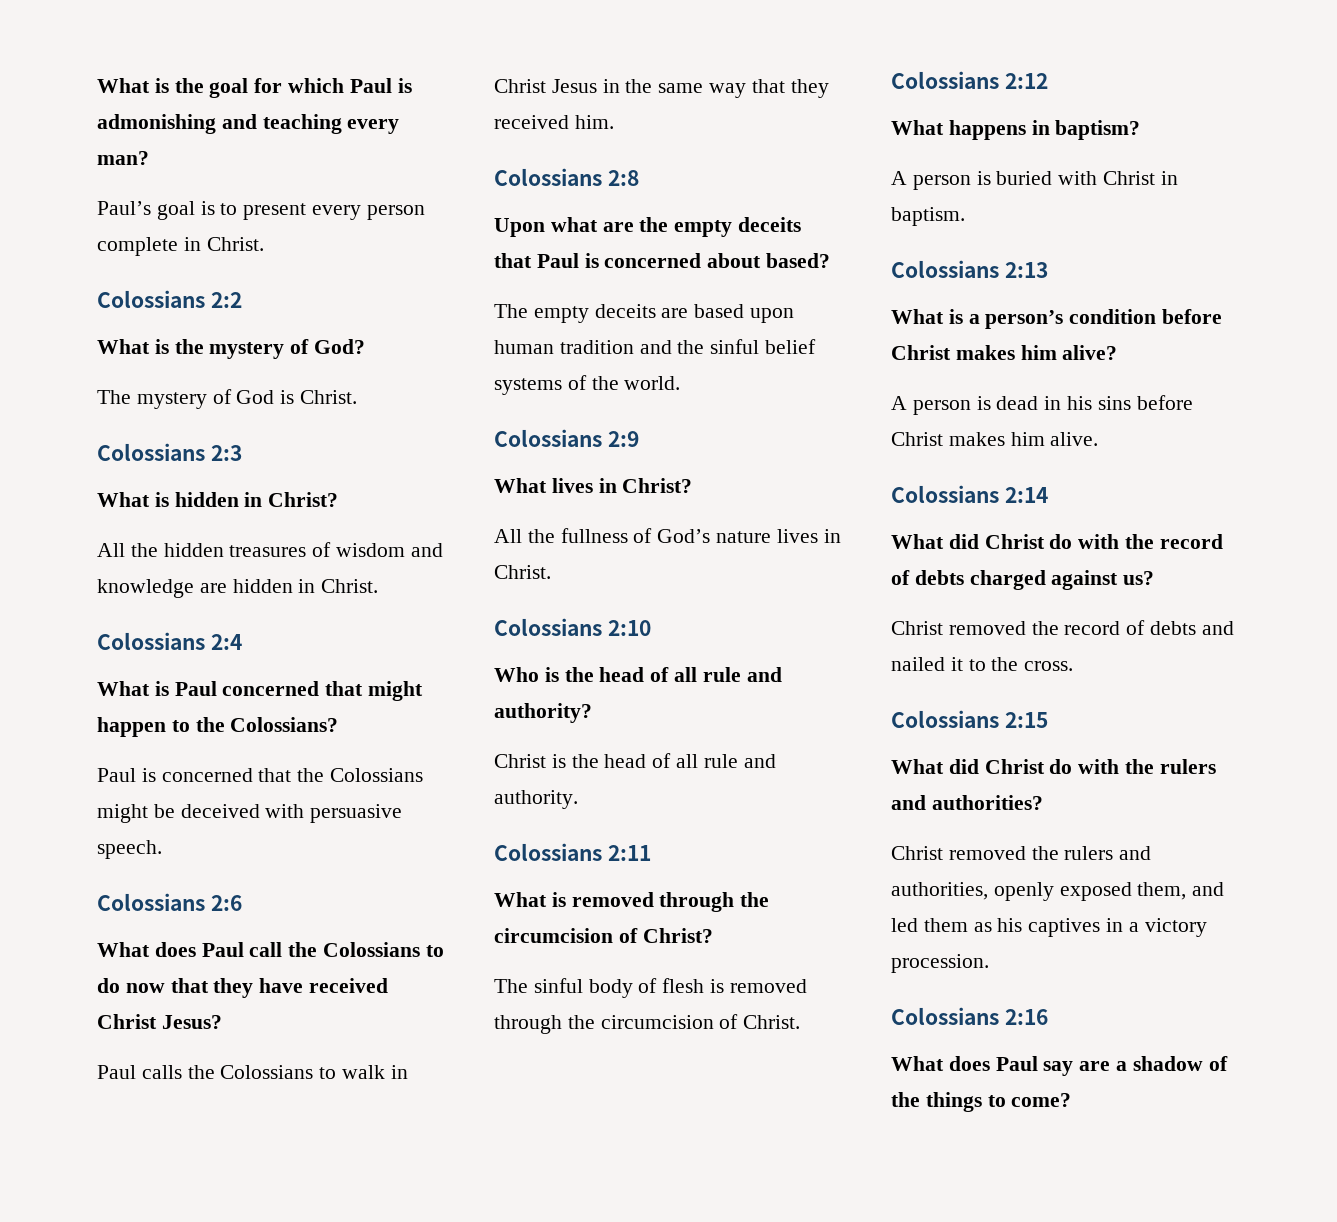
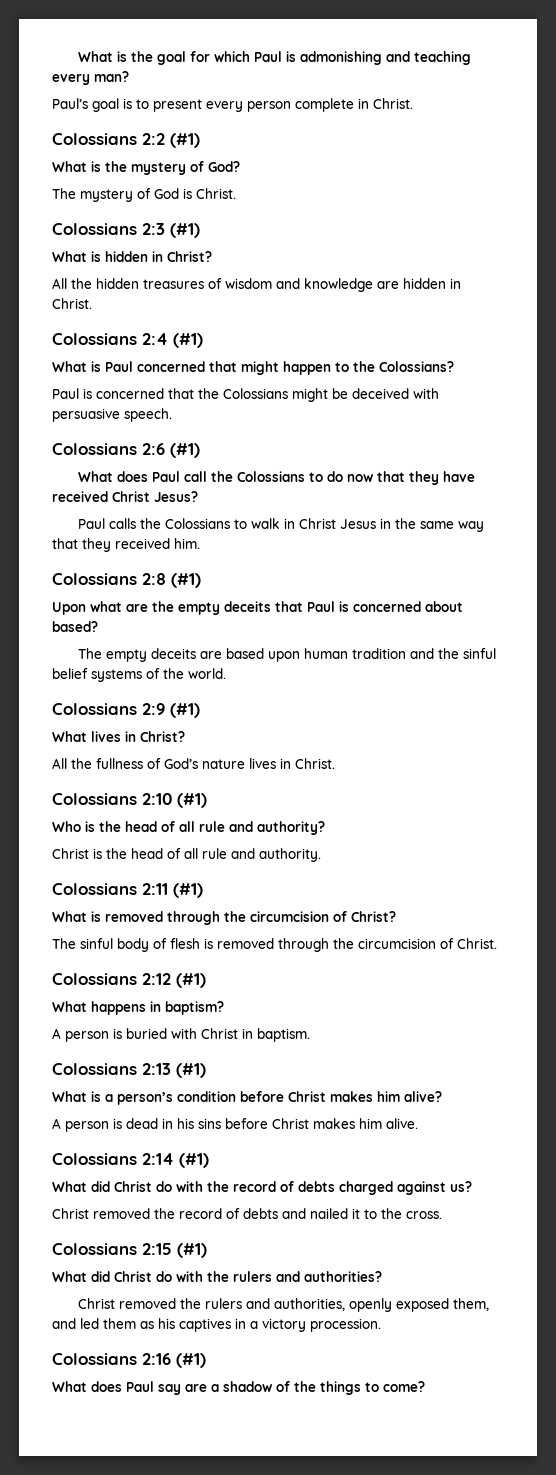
(242, 300) none -> [170,133,200,148] (#1)
(242, 453) none -> [170,223,200,238] (#1)
(242, 642) none -> [173,333,203,348] (#1)
(242, 903) none -> [170,443,200,458] (#1)
(639, 178) none -> [171,573,201,588] (#1)
(639, 439) none -> [170,703,200,718] (#1)
(651, 628) none -> [177,793,207,808] (#1)
(651, 853) none -> [173,883,203,898] (#1)
(1048, 81) none -> [176,973,206,988] (#1)
(1048, 270) none -> [176,1063,206,1078] (#1)
(1048, 495) none -> [179,1153,209,1168] (#1)
(1048, 720) none -> [177,1243,207,1258] (#1)
(1048, 1017) none -> [176,1353,206,1368] (#1)

